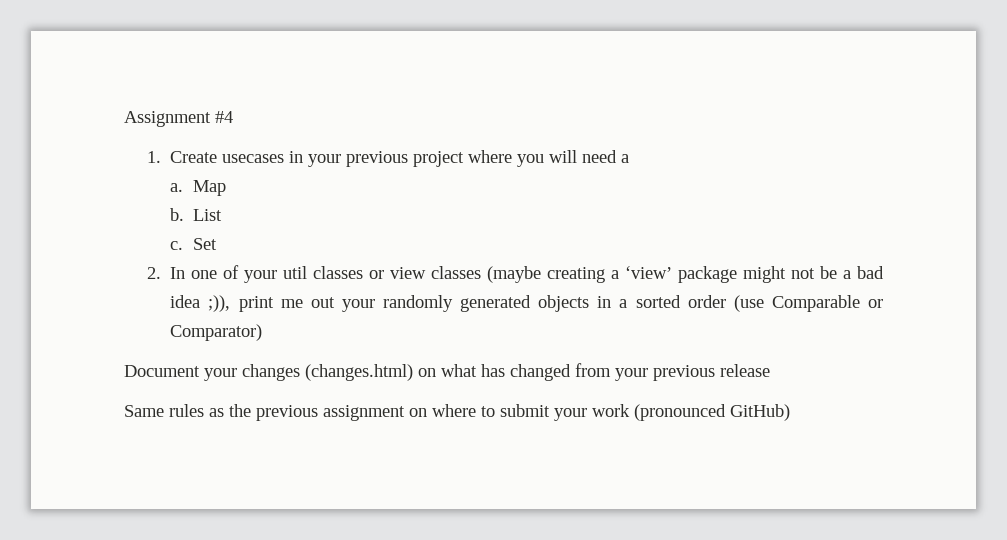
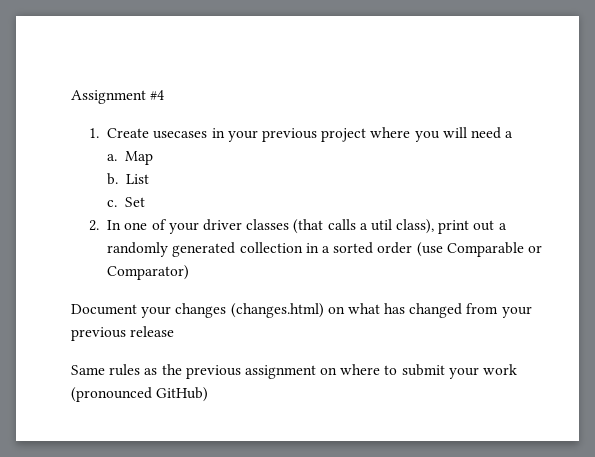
[283,266,885,283] [170,295,375,312] util classes or view classes (maybe creating a ‘view’ package might not be a bad idea ;)), print me out your -> [202,219,507,234] driver classes (that calls a util class), print out a
[538,295,590,312] objects -> [239,242,303,253] collection

